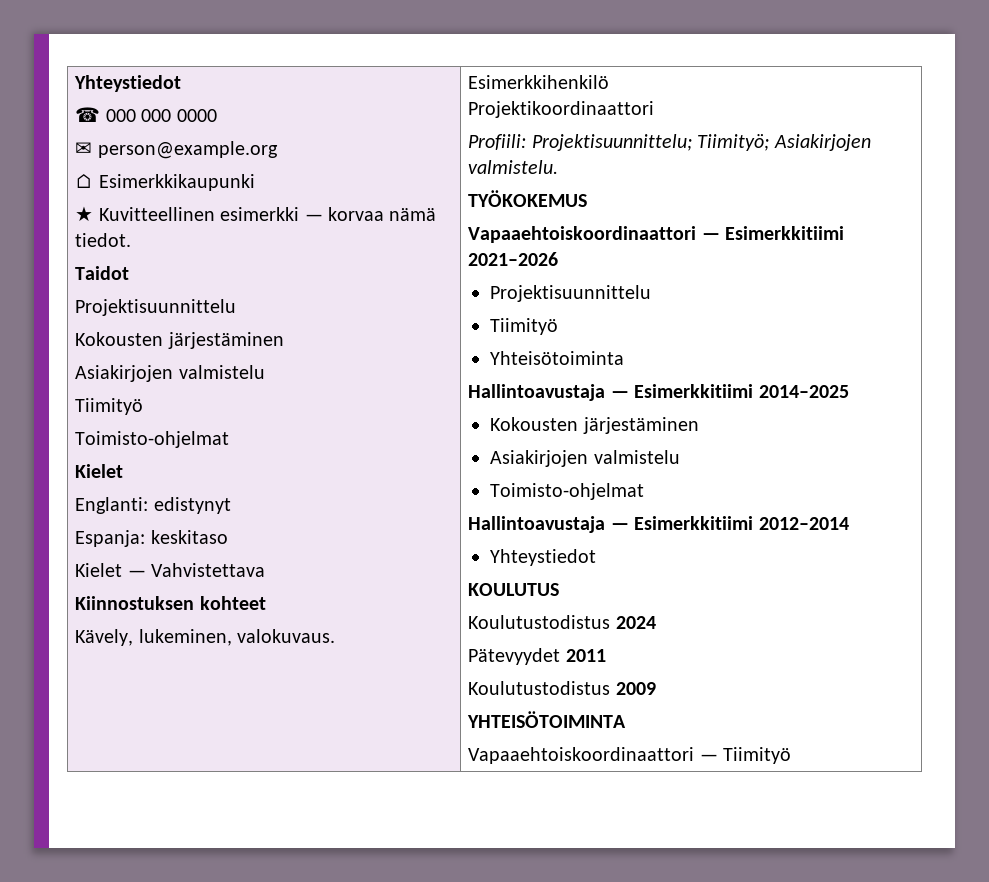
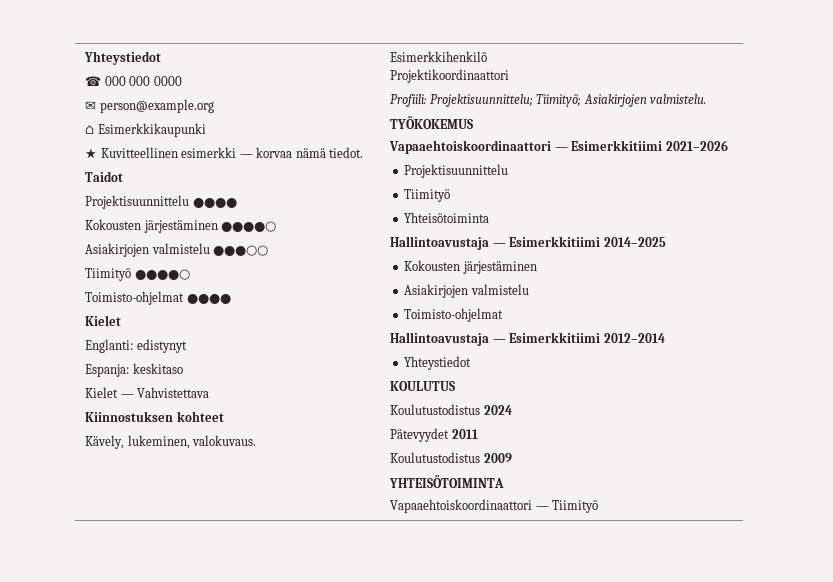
[75,332,284,349] [75,365,265,382] [75,398,144,415] [75,431,230,448] // Kokousten järjestäminen // Asiakirjojen valmistelu // Tiimityö // Toimisto-ohjelmat -> [192,198,237,208] [85,219,277,233] [85,243,269,257] [85,268,190,281] [85,291,231,305] ●●●● // Kokousten järjestäminen ●●●●○ // Asiakirjojen valmistelu ●●●○○ // Tiimityö ●●●●○ // Toimisto-ohjelmat ●●●●

